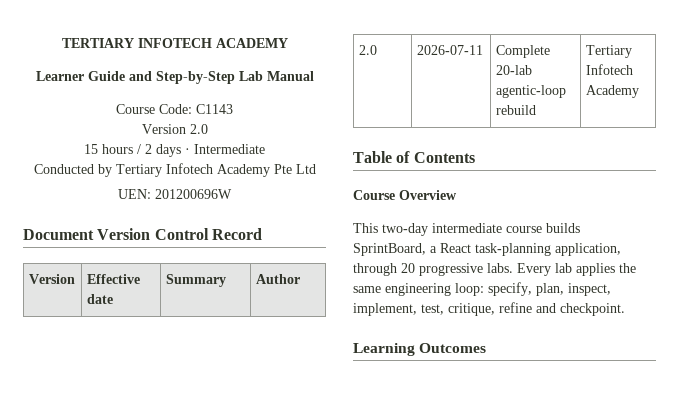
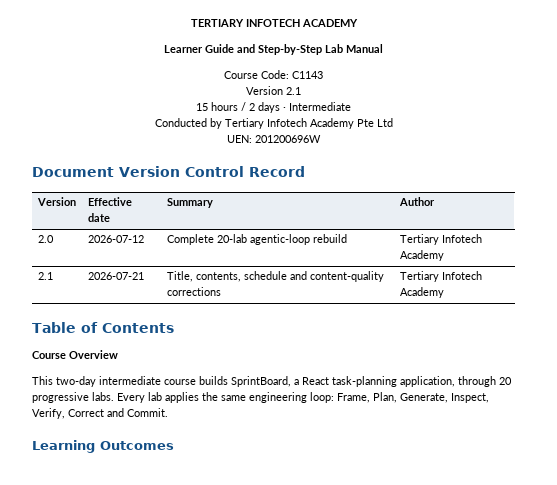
[189,124,208,134] 2.0 -> [286,87,301,95] 2.1
[416,45,483,55] 2026-07-11 -> [87,235,144,243] 2026-07-12
(639, 91) none -> [37,272,53,280] [87,272,144,280] [166,271,384,282] [166,287,221,296] [399,271,482,282] [399,287,444,298] // 2.1 | 2026-07-21 | Title, contents, schedule and content-quality corrections | Tertiary Infotech Academy
[488,282,611,296] [353,302,625,316] specify, plan, inspect, implement, test, critique, refine and checkpoint. -> [337,392,489,403] [32,408,168,419] Frame, Plan, Generate, Inspect, Verify, Correct and Commit.

